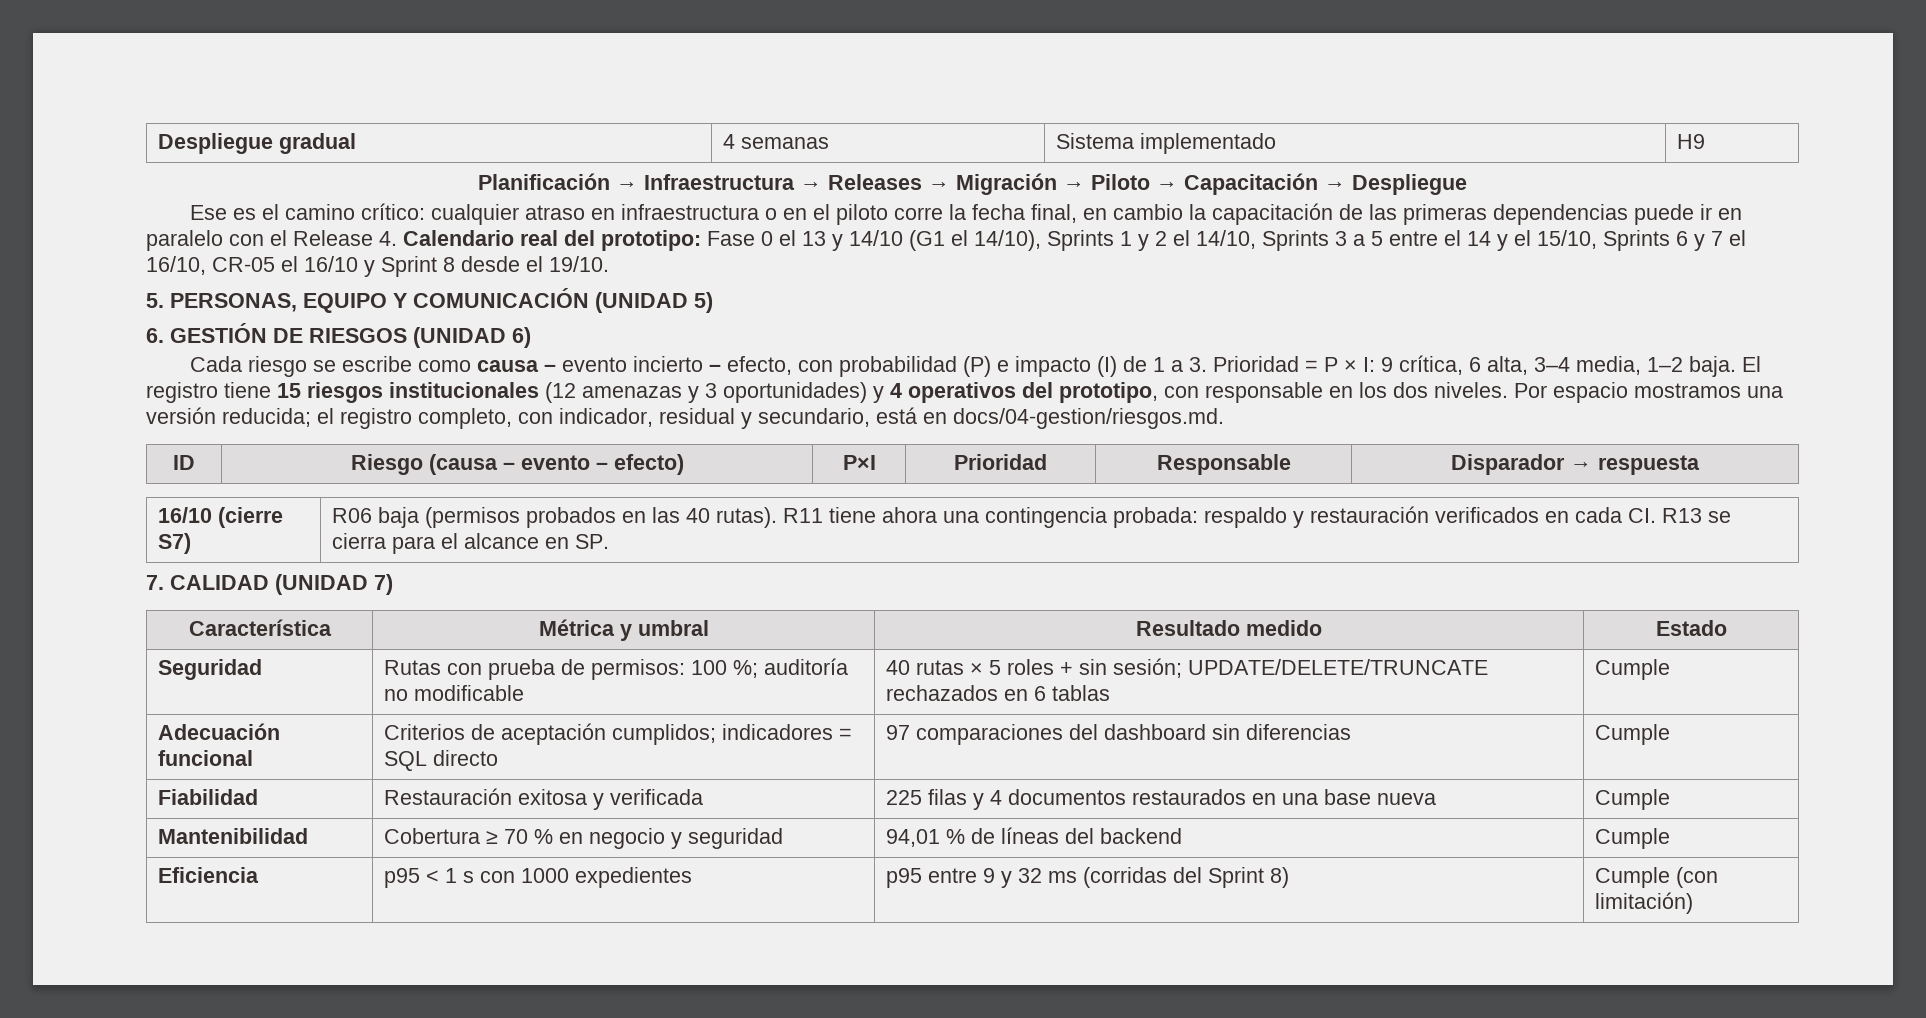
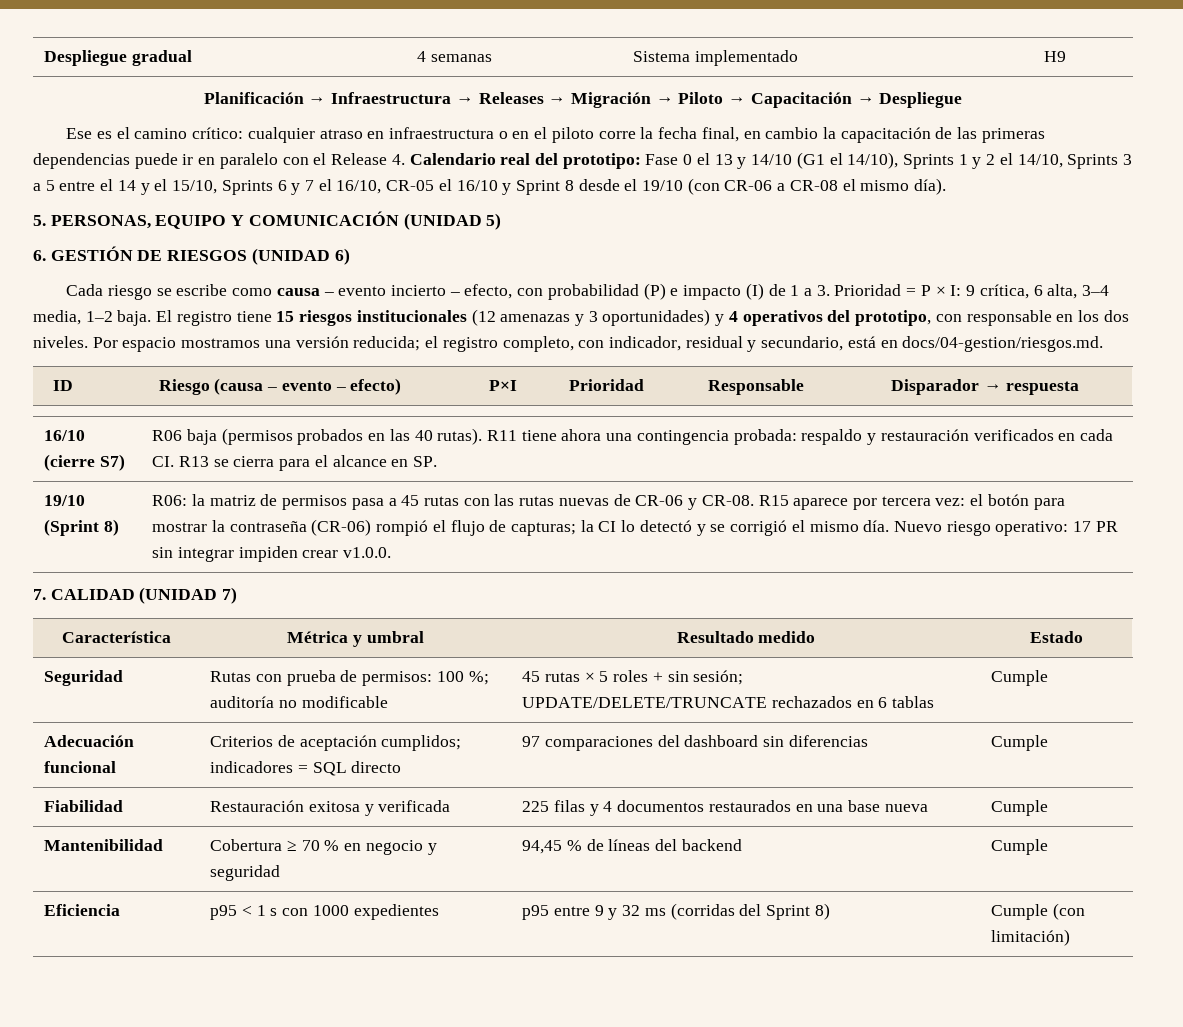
[549,256,609,272] 19/10. -> [641,178,947,195] 19/10 (con CR-06 a CR-08 el mismo día).
(609, 541) none -> [44,495,86,506] [44,519,119,536] [152,494,1065,510] [152,519,1118,536] [152,546,392,562] // 19/10 (Sprint 8) | R06: la matriz de permisos pasa a 45 rutas con las rutas nuevas de CR-06 y CR-08. R15 aparece por tercera vez: el botón para mostrar la contraseña (CR-06) rompió el flujo de capturas; la CI lo detectó y se corrigió el mismo día. Nuevo riesgo operativo: 17 PR sin integrar impiden crear v1.0.0.
[885,660,910,675] 40 -> [522,671,541,682] 45
[885,829,940,847] 94,01 -> [522,840,563,854] 94,45

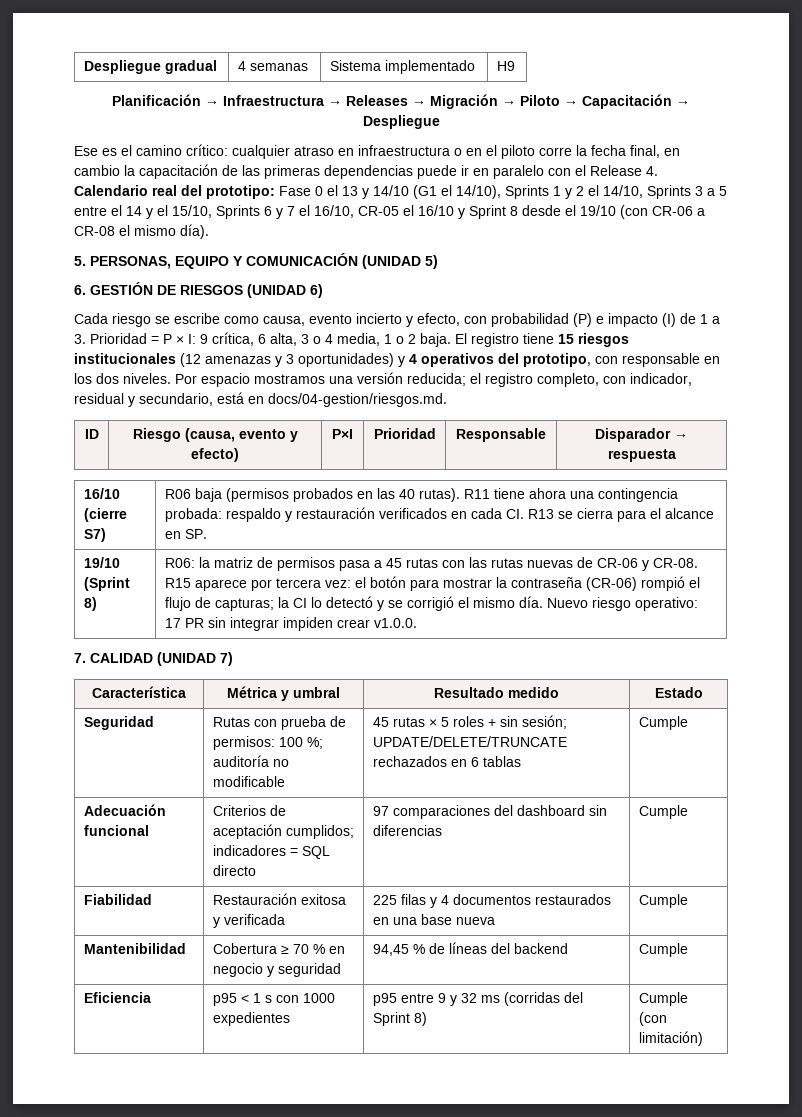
[276,288,334,296] causa – -> [263,316,305,326] causa,
[449,292,460,296] – -> [406,316,413,327] y
[1081,285,1109,296] [33,310,113,325] 3–4 media, 1–2 -> [301,333,416,346] 3 o 4 media, 1 o 2
[214,378,346,395] (causa – evento – -> [184,428,298,442] (causa, evento y

